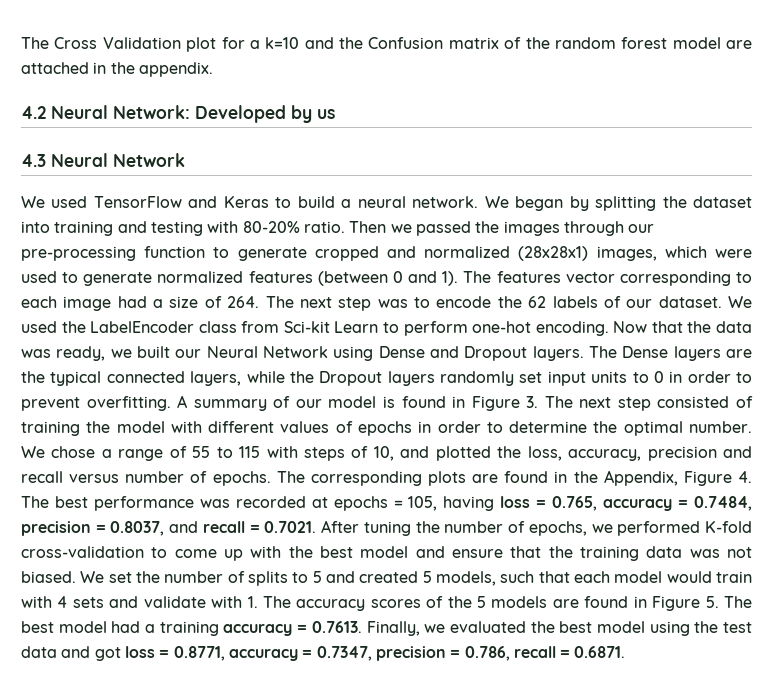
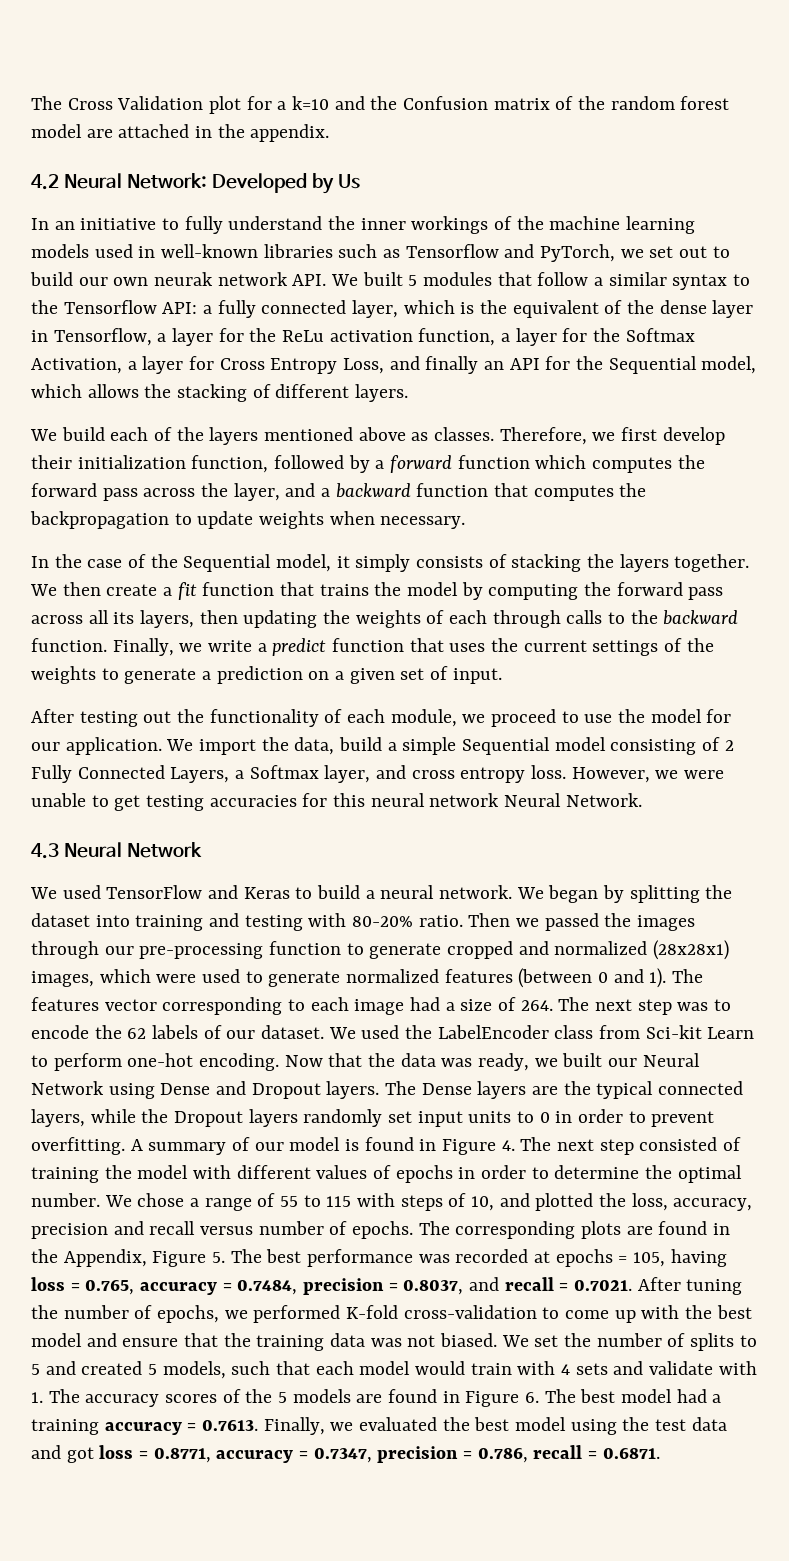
[317,109,335,119] us -> [337,174,360,189] [31,216,696,234] [31,244,730,262] [30,272,751,290] [31,300,754,318] [31,328,695,346] [31,356,757,374] [31,384,409,402] [30,427,725,445] [31,455,705,473] [31,483,647,501] [30,511,466,529] [31,554,750,572] [30,582,724,600] [31,610,739,628] [31,638,714,656] [31,666,502,684] [31,709,732,727] [31,737,734,755] [31,765,725,783] [31,793,642,811] Us // In an initiative to fully understand the inner workings of the machine learning models used in well-known libraries such as Tensorflow and PyTorch, we set out to build our own neurak network API. We built 5 modules that follow a similar syntax to the Tensorflow API: a fully connected layer, which is the equivalent of the dense layer in Tensorflow, a layer for the ReLu activation function, a layer for the Softmax Activation, a layer for Cross Entropy Loss, and finally an API for the Sequential model, which allows the stacking of different layers. // We build each of the layers mentioned above as classes. Therefore, we first develop their initialization function, followed by a forward function which computes the forward pass across the layer, and a backward function that computes the backpropagation to update weights when necessary. // In the case of the Sequential model, it simply consists of stacking the layers together. We then create a fit function that trains the model by computing the forward pass across all its layers, then updating the weights of each through calls to the backward function. Finally, we write a predict function that uses the current settings of the weights to generate a prediction on a given set of input. // After testing out the functionality of each module, we proceed to use the model for our application. We import the data, build a simple Sequential model consisting of 2 Fully Connected Layers, a Softmax layer, and cross entropy loss. However, we were unable to get testing accuracies for this neural network Neural Network.
[526,396,539,408] 3. -> [501,1140,515,1151] 4.
[737,471,752,483] 4. -> [212,1252,226,1263] 5.
[705,596,719,608] 5. -> [525,1392,540,1403] 6.

